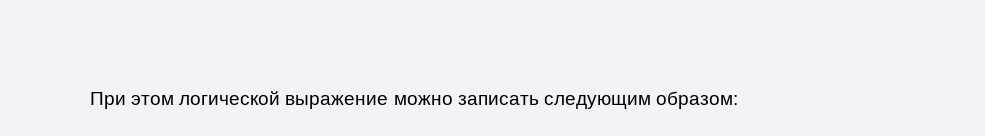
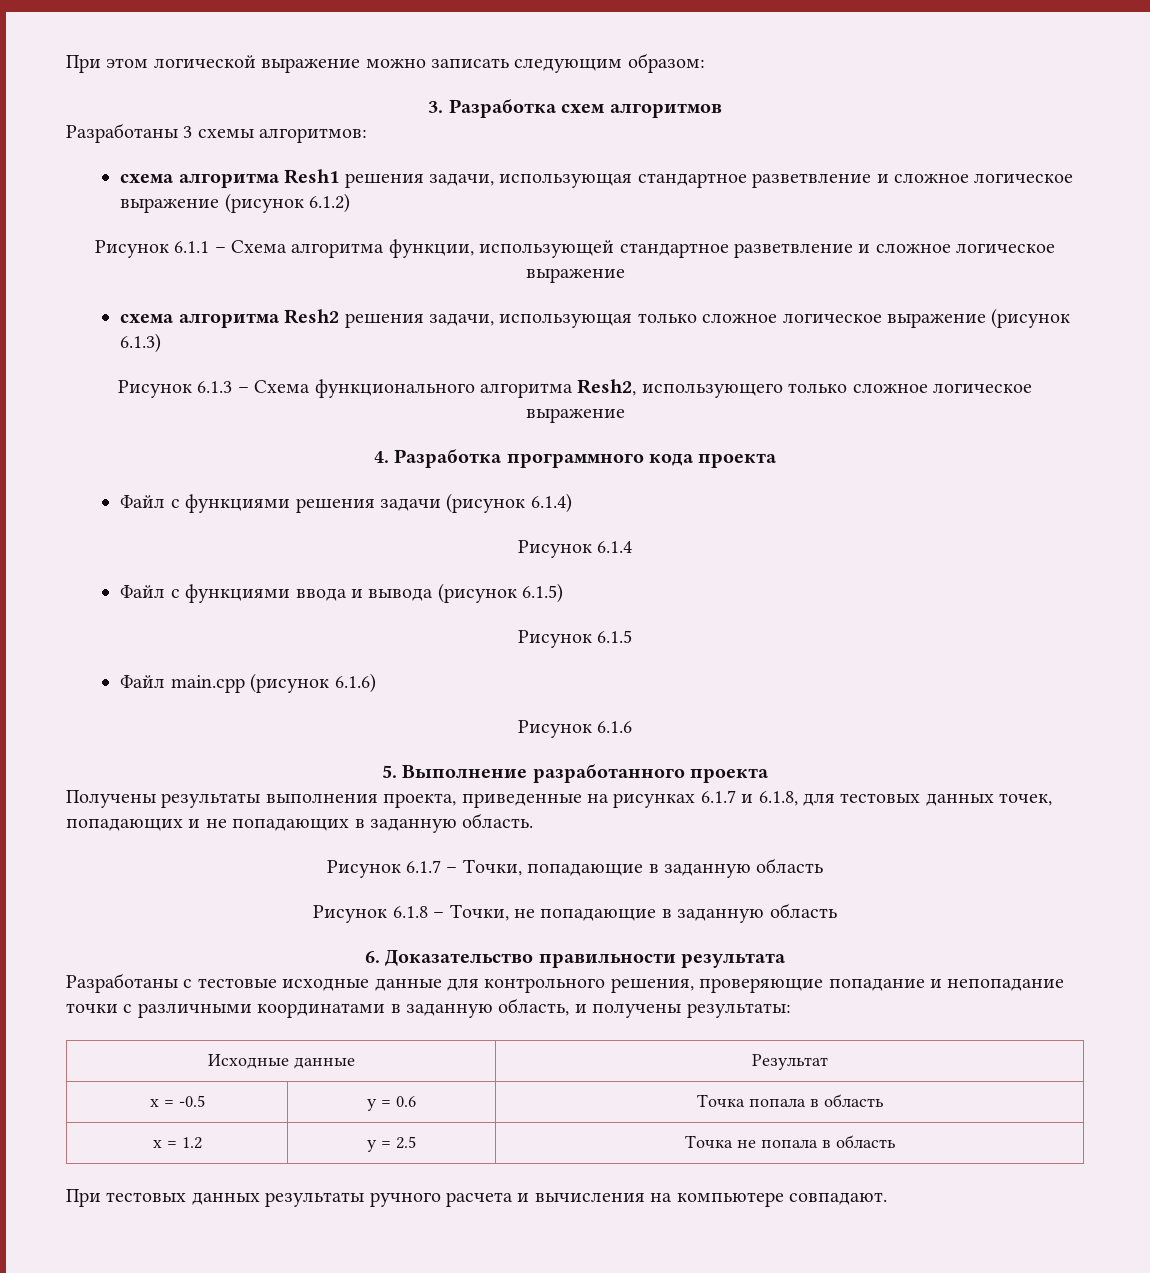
(738, 100) none -> [428,99,722,118] [66,123,368,143] [120,169,1074,188] [120,193,351,213] [94,239,1056,258] [525,268,625,283] [120,308,1071,328] [120,333,162,353] [118,379,1032,398] [525,408,625,423] [373,449,778,468] [120,493,572,513] [517,540,633,558] [120,583,564,603] [517,630,633,648] [120,673,376,693] [517,720,633,738] [381,764,770,783] [66,790,1053,808] [66,813,534,833] [326,858,824,878] [313,903,837,923] [364,950,787,968] [66,973,1065,993] [66,998,791,1018] [207,1054,355,1069] [751,1054,828,1070] [149,1095,205,1107] [367,1096,416,1111] [696,1094,883,1107] [152,1137,202,1149] [367,1136,416,1152] [684,1135,895,1148] [66,1189,887,1207] // 3. Разработка схем алгоритмов // Разработаны 3 схемы алгоритмов: // схема алгоритма Resh1 решения задачи, использующая стандартное разветвление и сложное логическое выражение (рисунок 6.1.2) // Рисунок 6.1.1 – Схема алгоритма функции, использующей стандартное разветвление и сложное логическое выражение // схема алгоритма Resh2 решения задачи, использующая только сложное логическое выражение (рисунок 6.1.3) // Рисунок 6.1.3 – Схема функционального алгоритма Resh2, использующего только сложное логическое выражение // 4. Разработка программного кода проекта // Файл с функциями решения задачи (рисунок 6.1.4) // Рисунок 6.1.4 // Файл с функциями ввода и вывода (рисунок 6.1.5) // Рисунок 6.1.5 // Файл main.cpp (рисунок 6.1.6) // Рисунок 6.1.6 // 5. Выполнение разработанного проекта // Получены результаты выполнения проекта, приведенные на рисунках 6.1.7 и 6.1.8, для тестовых данных точек, попадающих и не попадающих в заданную область. // Рисунок 6.1.7 – Точки, попадающие в заданную область // Рисунок 6.1.8 – Точки, не попадающие в заданную область // 6. Доказательство правильности результата // Разработаны с тестовые исходные данные для контрольного решения, проверяющие попадание и непопадание точки с различными координатами в заданную область, и получены результаты: // Исходные данные | Результат // x = -0.5 | y = 0.6 | Точка попала в область // x = 1.2 | y = 2.5 | Точка не попала в область // При тестовых данных результаты ручного расчета и вычисления на компьютере совпадают.

